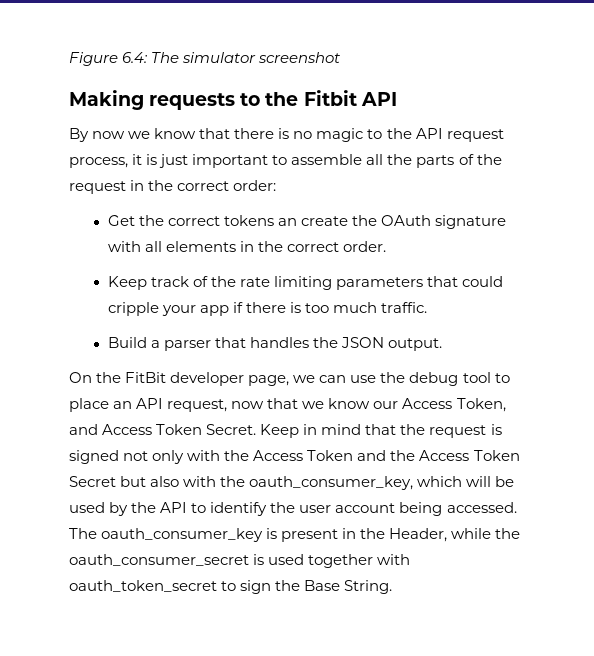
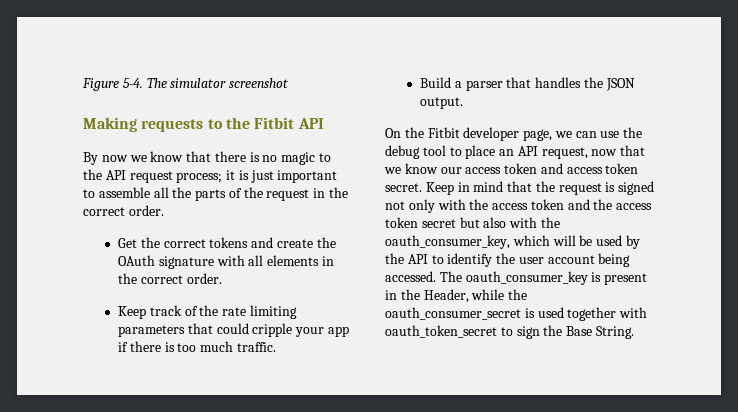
[122,52,149,63] 6.4: -> [122,78,143,88] 5-4.
[69,157,128,168] process, -> [176,172,223,183] process;
[233,180,277,191] order: -> [128,205,164,216] order.
[278,218,298,226] an -> [251,237,274,248] and
[125,372,167,383] FitBit -> [427,127,460,138] Fitbit
[402,398,506,412] [69,424,257,435] Access Token, and Access Token Secret. -> [465,163,639,174] [385,183,422,192] access token and access token secret.
[253,450,520,461] [69,476,116,487] Access Token and the Access Token Secret -> [492,199,653,210] [385,217,456,228] access token and the access token secret

